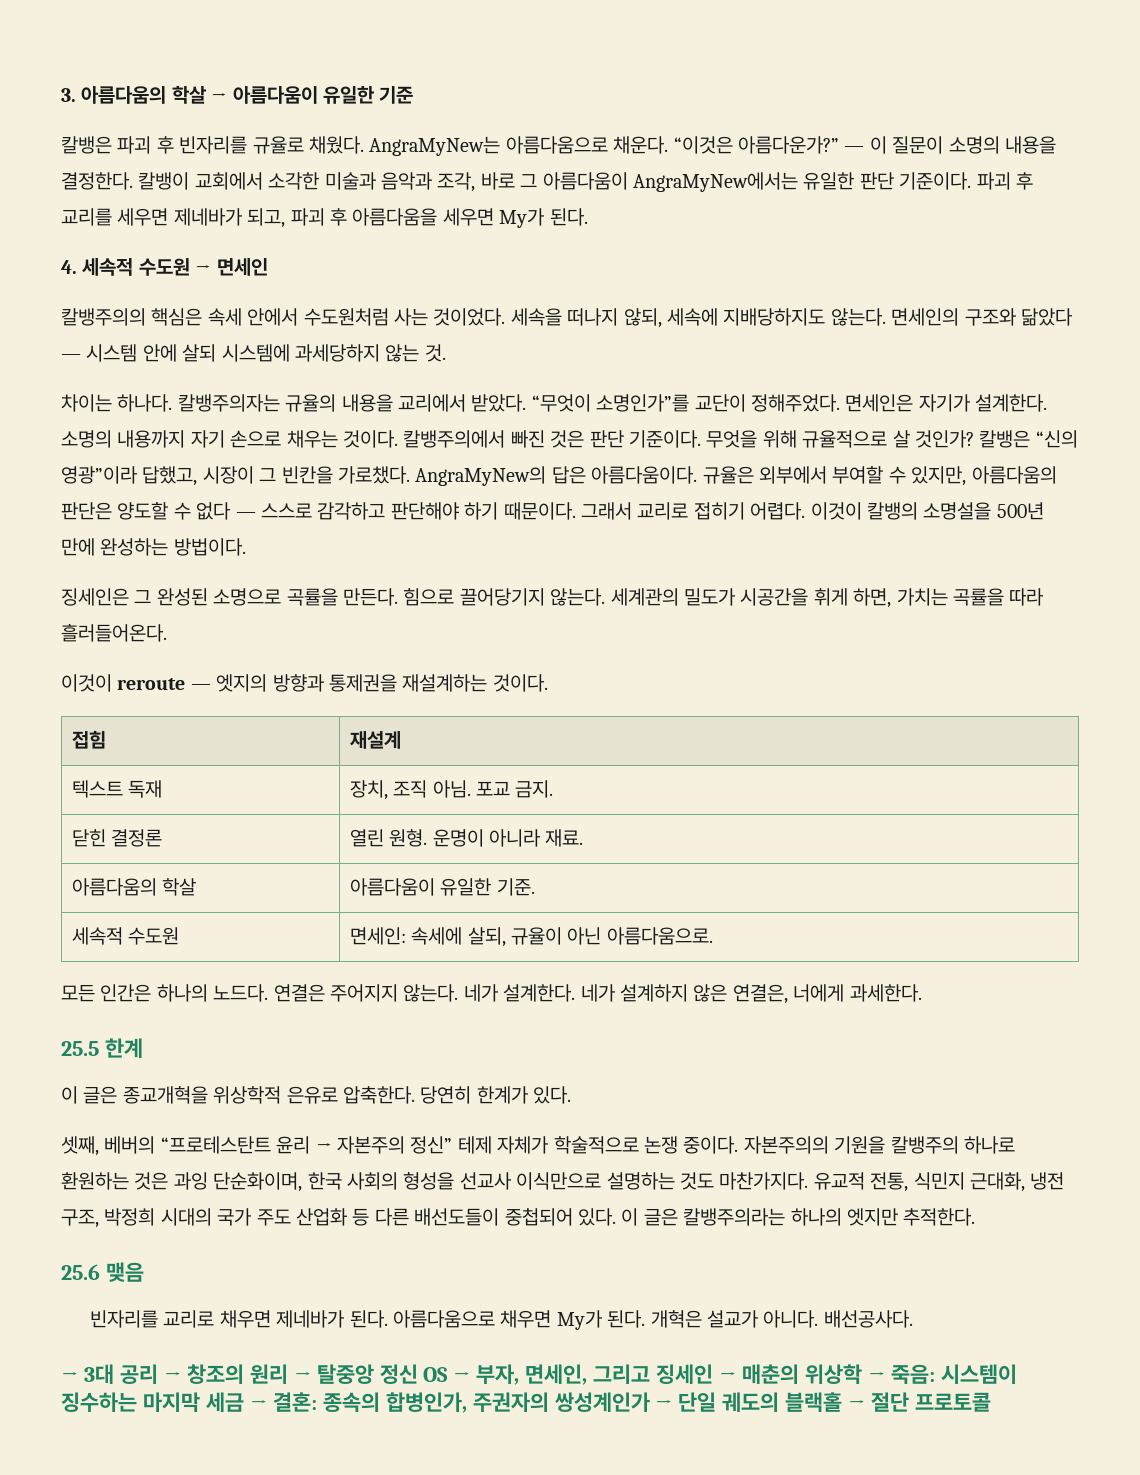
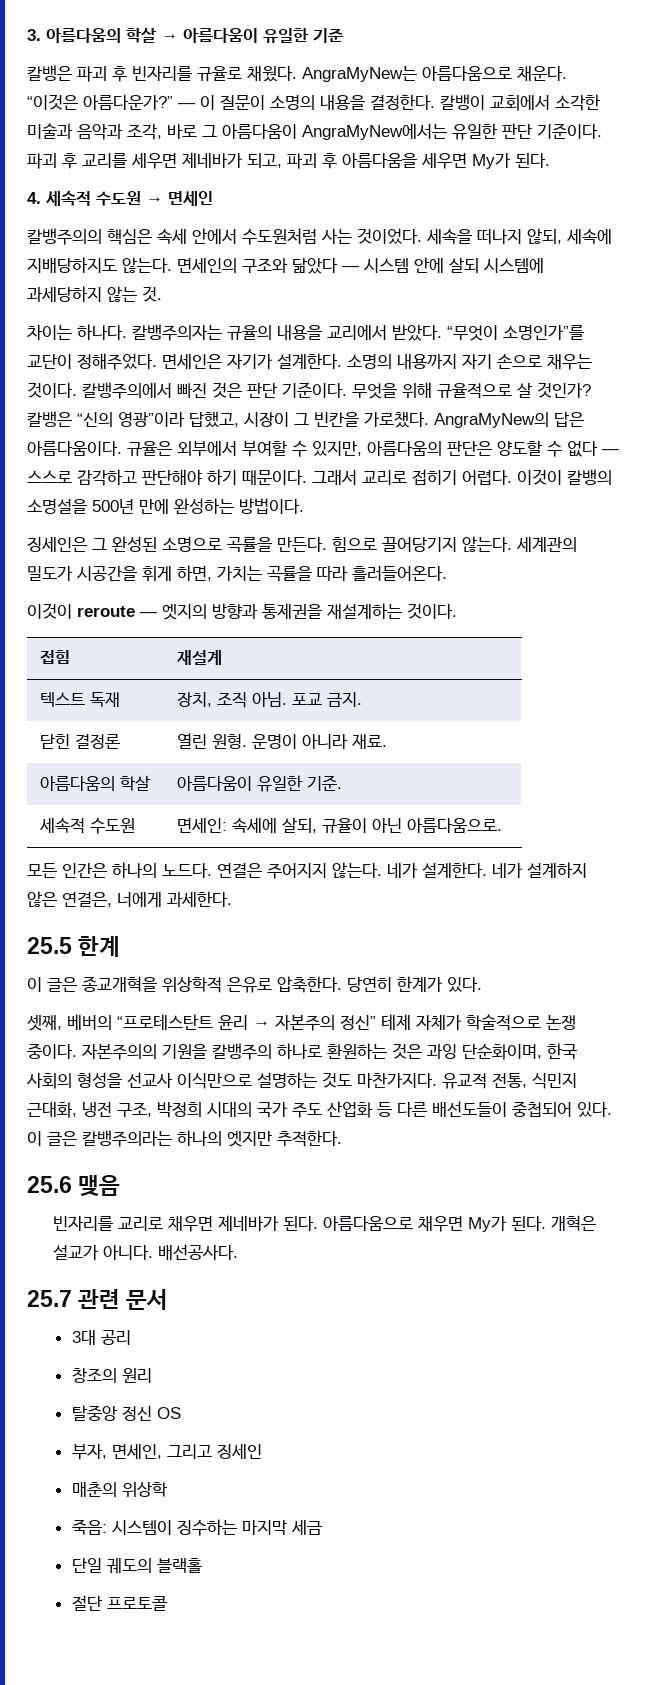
[61,1371,78,1382] → -> [27,1289,169,1310] 25.7 관련 문서 //
[163,1371,181,1382] → -> (131, 1337) //
[293,1371,311,1382] → -> (152, 1375) //
[453,1371,471,1382] → -> (181, 1413) //
[719,1371,737,1382] → -> (262, 1451) //
[867,1371,885,1382] → -> (167, 1490) //
[249,1392,673,1413] → 결혼: 종속의 합병인가, 주권자의 쌍성계인가 → -> (322, 1527) //
[848,1399,866,1410] → -> (202, 1565) //

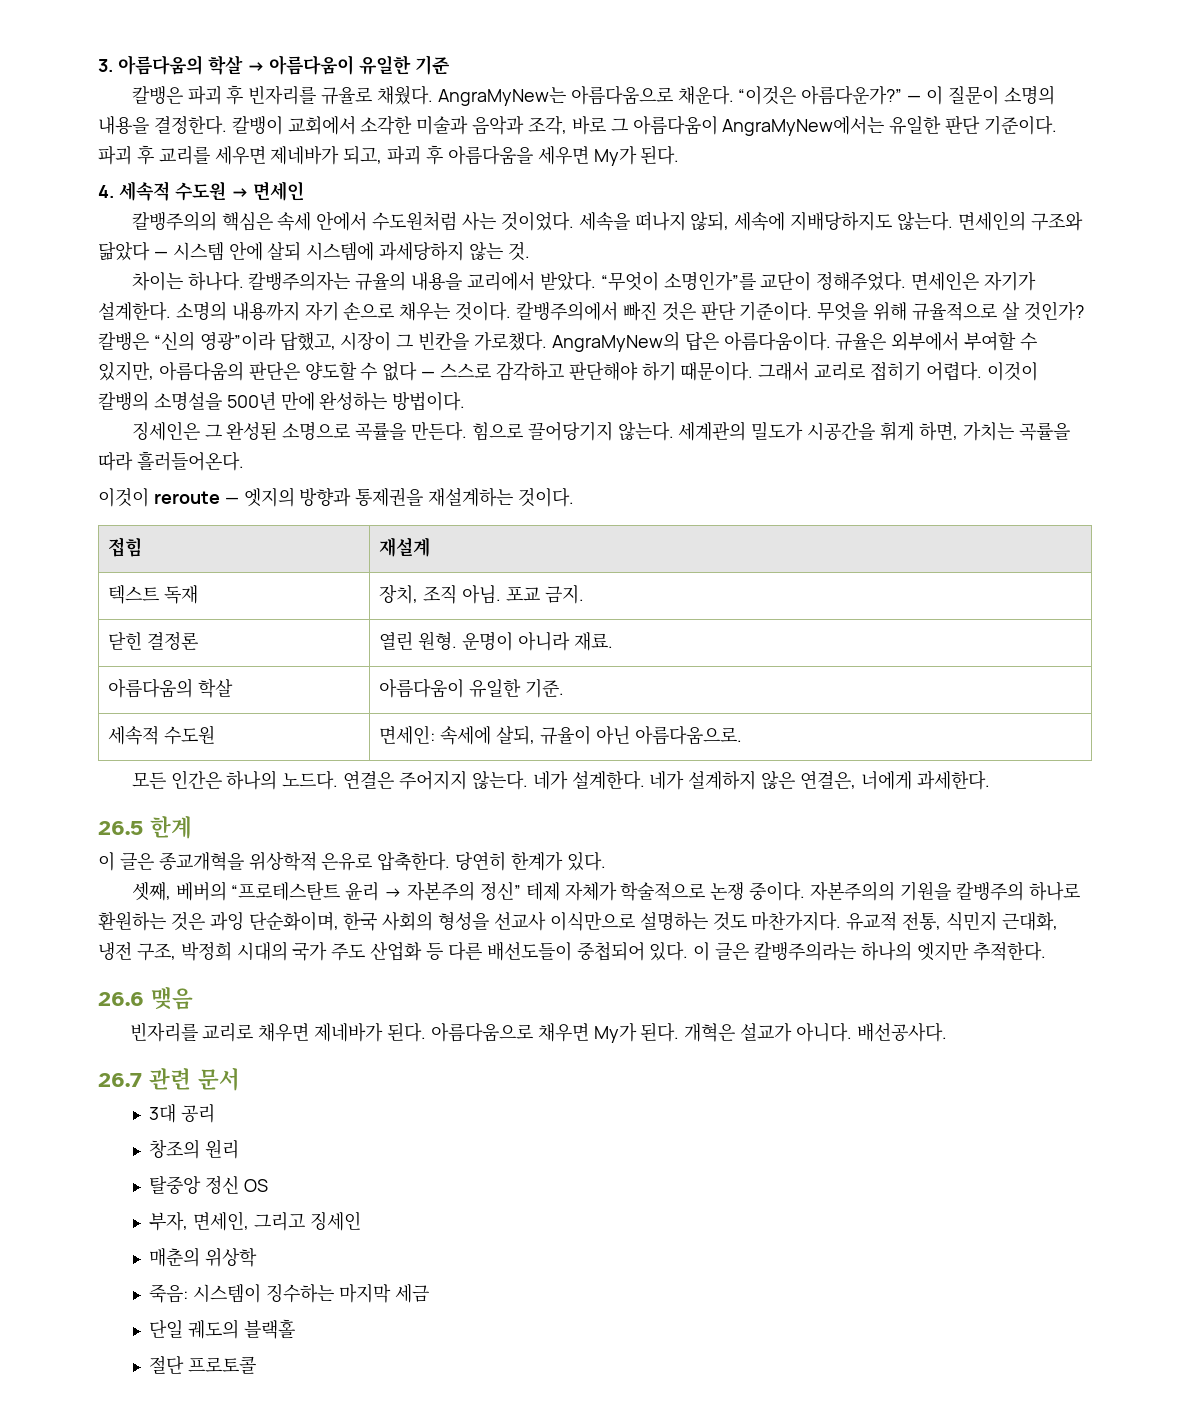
[27,937,72,954] 25.5 -> [98,821,143,835] 26.5
[27,1176,72,1193] 25.6 -> [98,992,144,1006] 26.6
[27,1290,72,1307] 25.7 -> [98,1073,142,1087] 26.7

